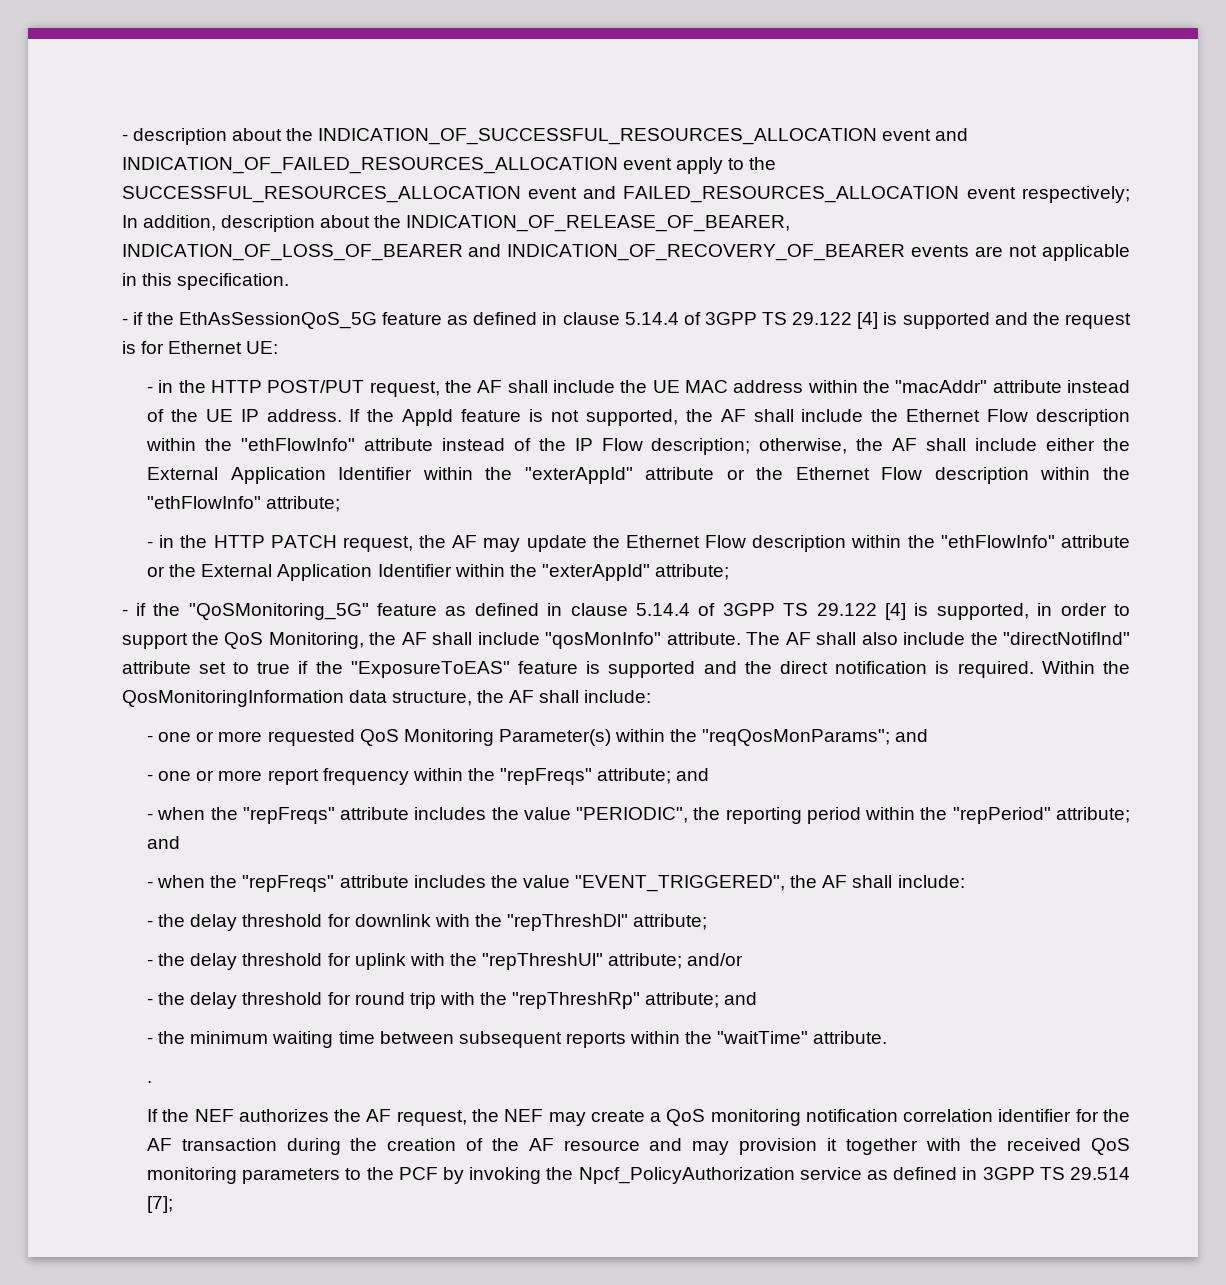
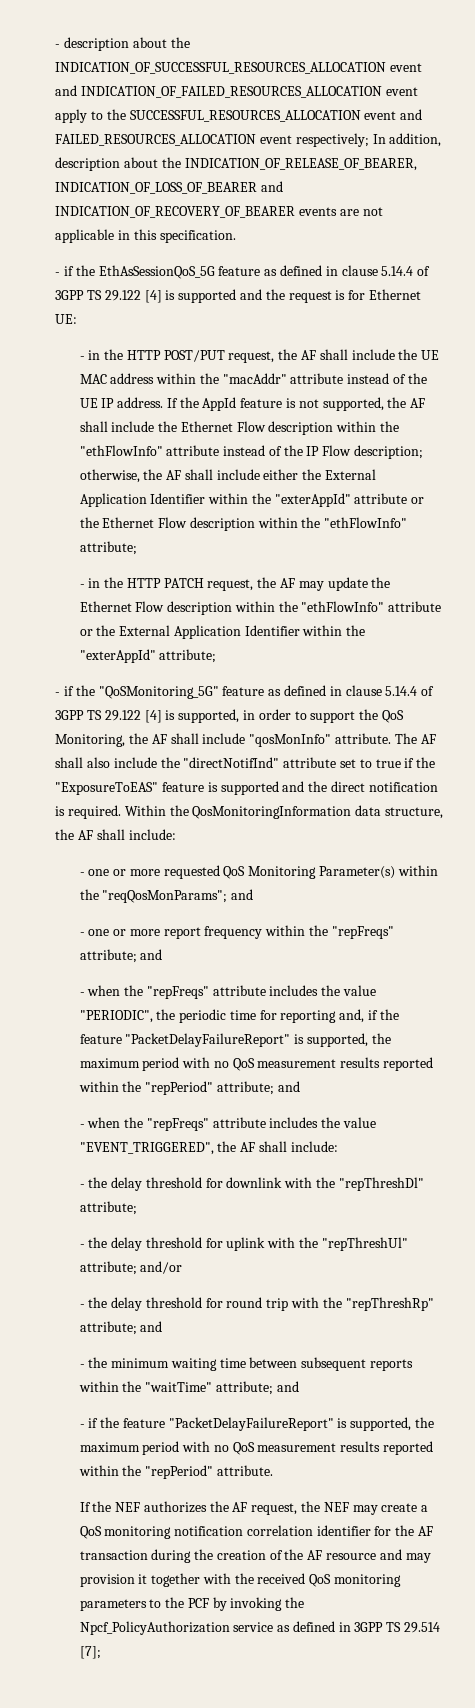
[725,807,861,824] reporting period -> [179,1009,399,1023] [79,1033,391,1047] [79,1057,433,1071] periodic time for reporting and, if the feature "PacketDelayFailureReport" is supported, the maximum period with no QoS measurement results reported
[813,1031,888,1044] [147,1081,153,1083] attribute. // . -> [215,1381,299,1395] [79,1417,434,1431] [79,1441,433,1455] [78,1465,273,1479] attribute; and // - if the feature "PacketDelayFailureReport" is supported, the maximum period with no QoS measurement results reported within the "repPeriod" attribute.

